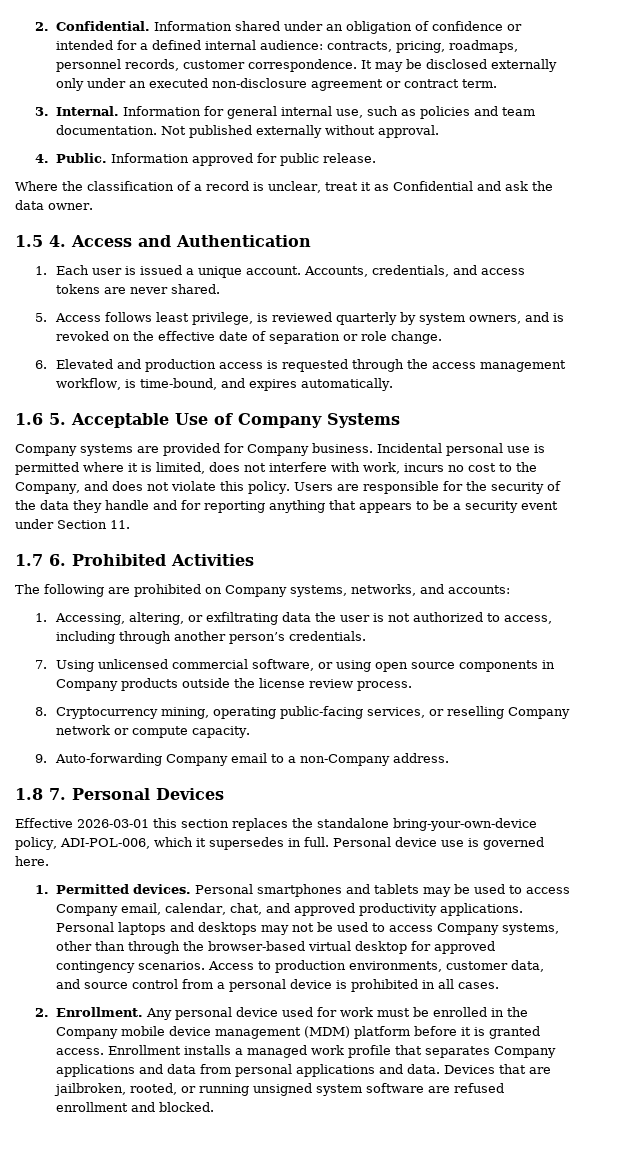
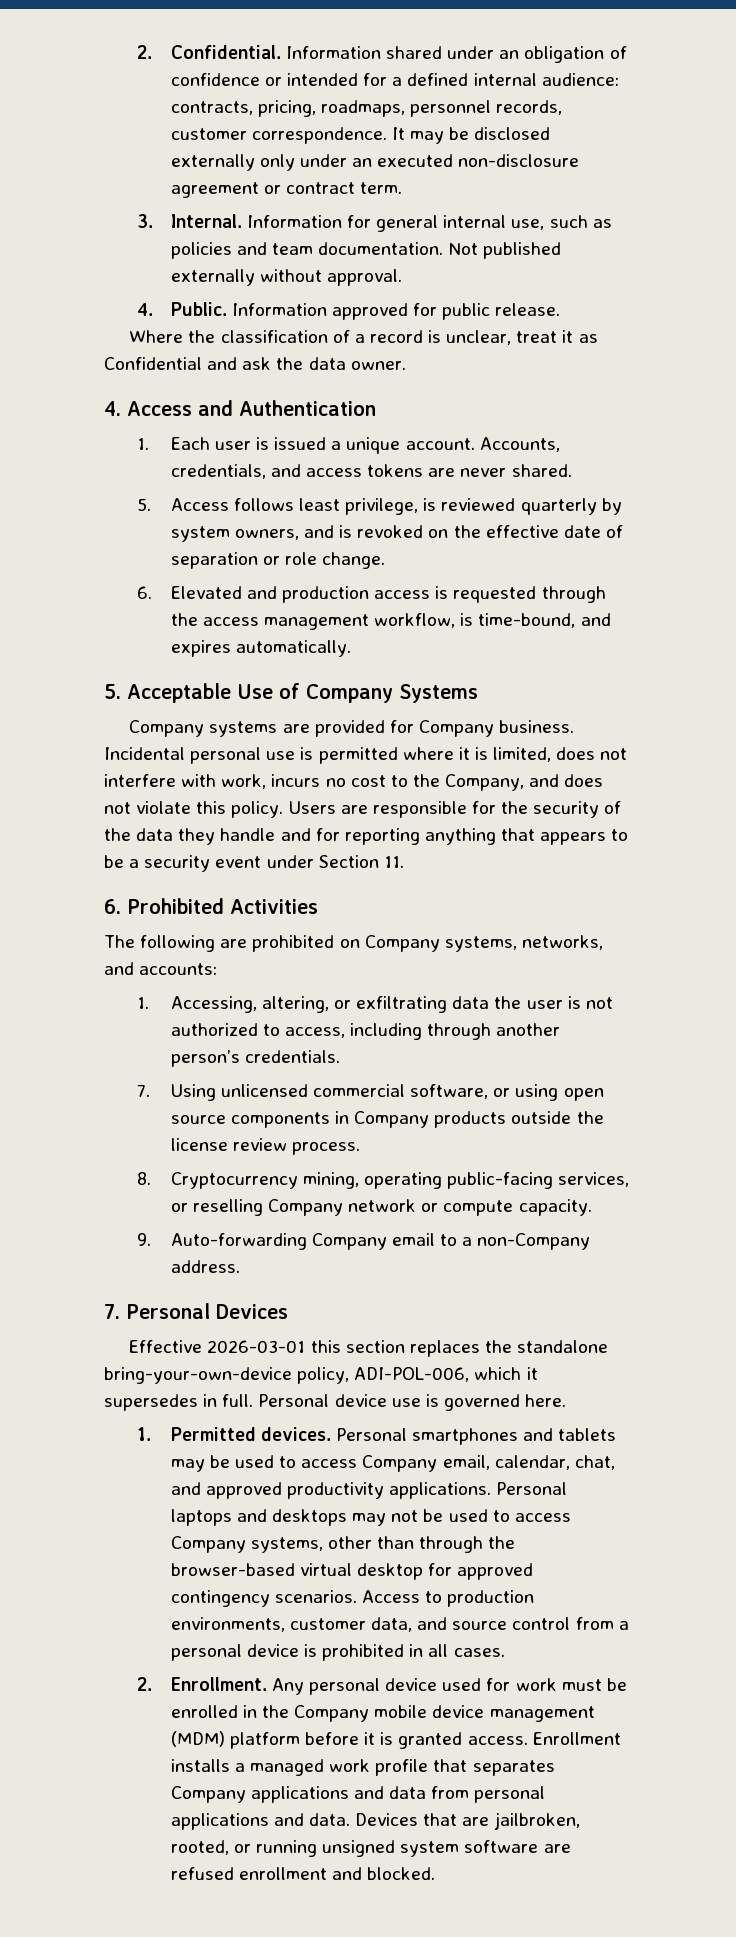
[15,235,43,247] 1.5 -> (406, 365) none
[15,413,43,425] 1.6 -> (351, 648) none
[15,554,43,566] 1.7 -> (404, 862) none
[15,788,43,800] 1.8 -> (240, 1266) none

